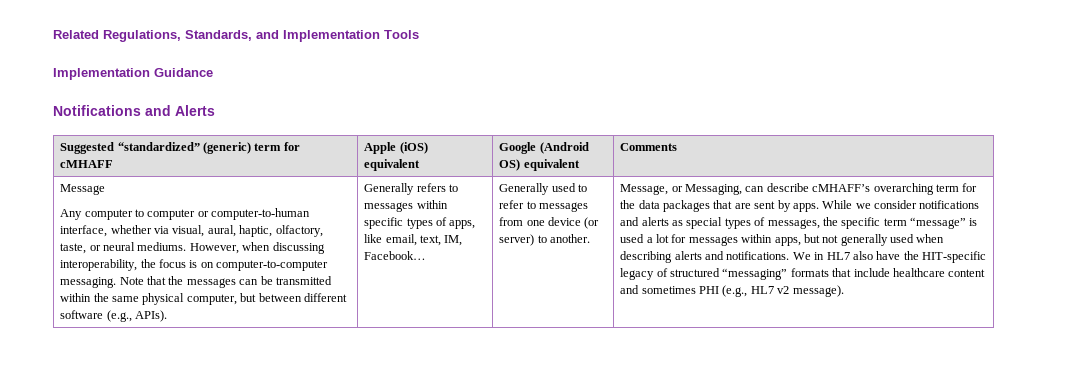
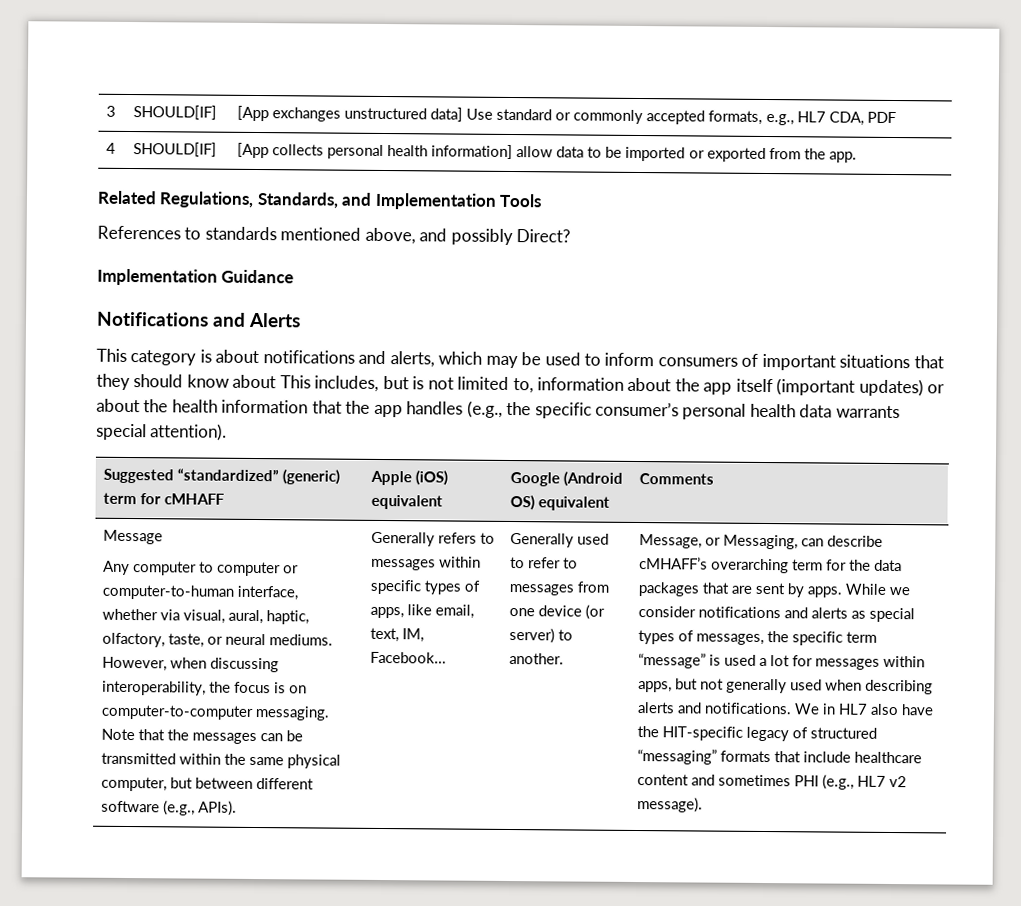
(53, 34) none -> [106,105,117,117] [133,105,218,120] [237,105,896,126] [106,142,117,154] [133,142,218,157] [237,142,857,163] 3 | SHOULD[IF] | [App exchanges unstructured data] Use standard or commonly accepted formats, e.g., HL7 CDA, PDF // 4 | SHOULD[IF] | [App collects personal health information] allow data to be imported or exported from the app. //
(419, 34) none -> [97,225,572,246] // References to standards mentioned above, and possibly Direct?
(215, 110) none -> [96,348,944,371] [96,373,946,397] [96,398,900,420] [96,423,228,441] // This category is about notifications and alerts, which may be used to inform consumers of important situations that they should know about This includes, but is not limited to, information about the app itself (important updates) or about the health information that the app handles (e.g., the specific consumer’s personal health data warrants special attention).

